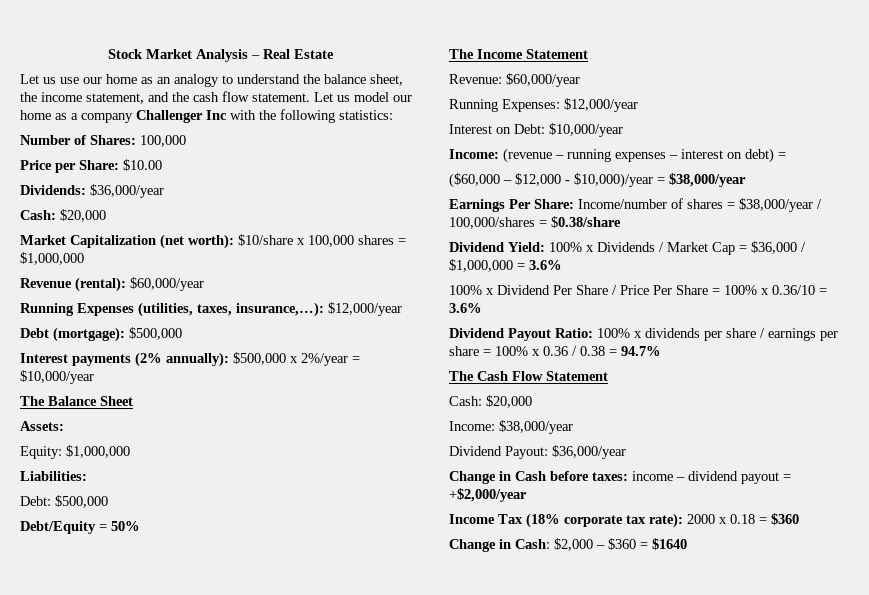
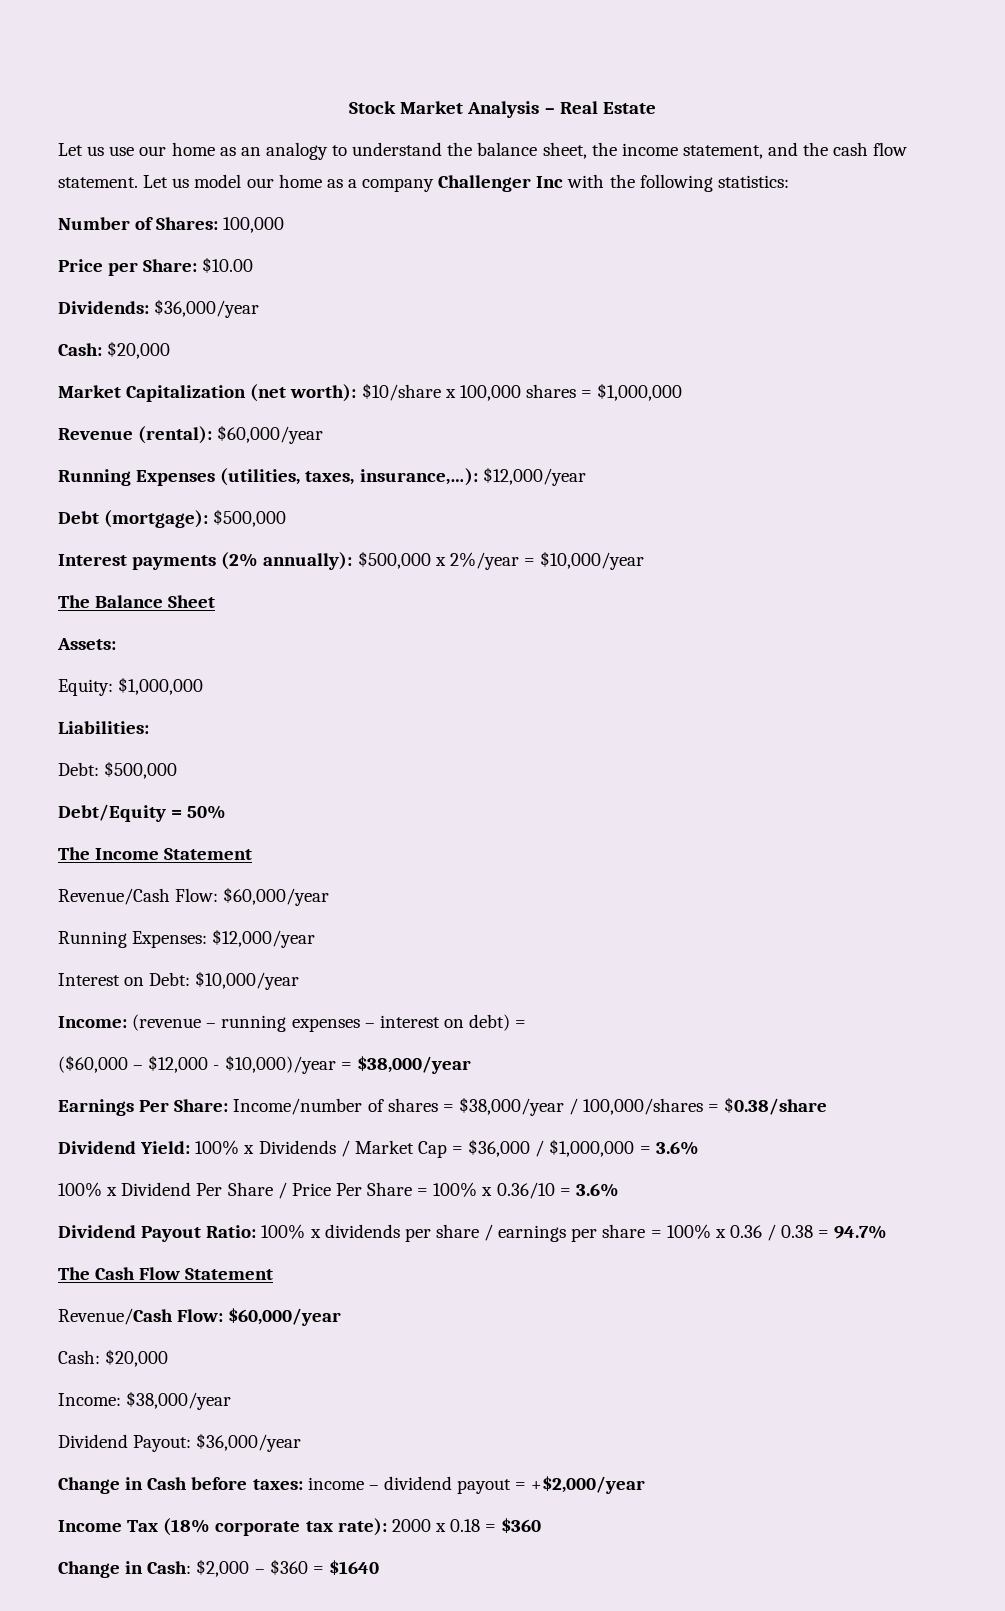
[449,74,502,84] Revenue: -> [58,888,219,905] Revenue/Cash Flow:
(608, 376) none -> [58,1308,342,1326] // Revenue/Cash Flow: $60,000/year

